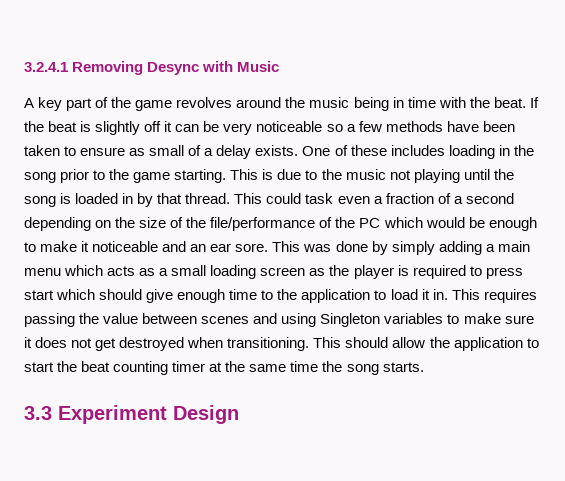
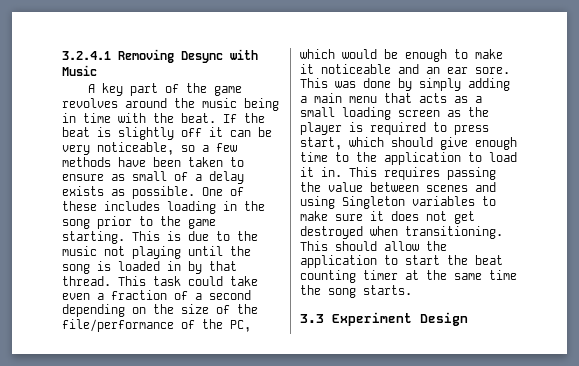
[256,121,323,132] noticeable -> [97,142,174,155] noticeable,
[255,145,299,156] exists. -> [62,186,195,199] exists as possible.
[266,193,334,204] could task -> [153,276,258,286] task could take
[359,218,381,228] PC -> [230,320,251,332] PC,
[64,265,104,276] which -> [384,93,412,103] that
[24,290,54,300] start -> [300,137,342,150] start,

